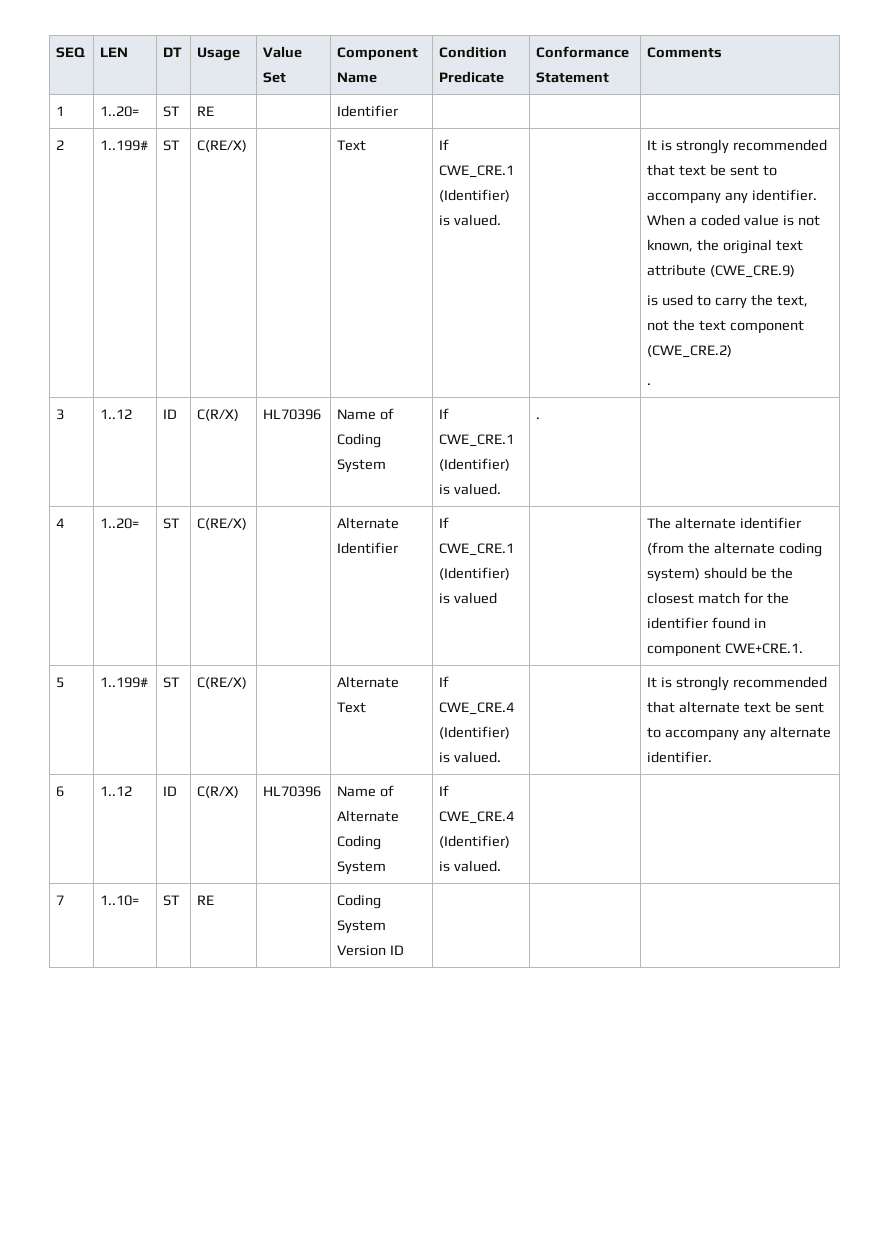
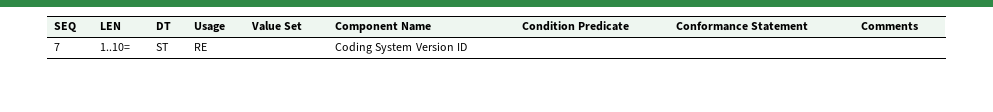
[56,106,65,116] [100,106,140,117] [163,106,181,117] [197,106,215,116] [337,105,399,117] [56,140,65,150] [100,140,149,151] [163,140,181,151] [197,140,248,152] [337,140,367,151] [439,139,450,150] [439,165,515,178] [439,189,511,202] [439,214,502,226] [647,139,827,154] [647,164,777,176] [647,189,817,204] [647,214,820,226] [647,239,803,254] [647,264,796,278] [647,294,808,309] [647,319,804,334] [647,345,733,358] [647,383,652,385] [56,409,65,420] [100,409,133,419] [163,409,178,419] [197,409,240,421] [263,409,322,420] [337,408,395,420] [337,433,382,448] [337,459,387,473] [439,408,450,419] [439,434,515,447] [439,458,511,471] [439,483,502,495] [536,417,541,419] [56,518,65,528] [100,518,140,529] [163,518,181,529] [197,518,248,530] [337,517,400,529] [337,542,399,554] [439,517,450,528] [439,543,515,556] [439,567,511,580] [439,592,498,604] [647,517,801,529] [647,542,822,557] [647,567,793,582] [647,592,789,604] [647,617,766,629] [647,643,804,657] [56,677,65,688] [100,677,149,688] [163,677,181,688] [197,677,248,689] [337,676,400,688] [337,702,367,713] [439,676,450,687] [439,702,515,715] [439,726,511,739] [439,751,502,763] [647,676,827,691] [647,701,824,713] [647,726,831,741] [647,751,713,763] [56,786,65,797] [100,786,133,796] [163,786,178,796] [197,786,240,798] [263,786,322,797] [337,785,395,797] [337,810,400,822] [337,835,382,850] [337,861,387,875] [439,785,450,796] [439,811,515,824] [439,835,511,848] [439,860,502,872] // 1 | 1..20= | ST | RE | | Identifier | | | // 2 | 1..199# | ST | C(RE/X) | | Text | If CWE_CRE.1 (Identifier) is valued. | | It is strongly recommended that text be sent to accompany any identifier. When a coded value is not known, the original text attribute (CWE_CRE.9) // is used to carry the text, not the text component (CWE_CRE.2) // . // 3 | 1..12 | ID | C(R/X) | HL70396 | Name of Coding System | If CWE_CRE.1 (Identifier) is valued. | . | // 4 | 1..20= | ST | C(RE/X) | | Alternate Identifier | If CWE_CRE.1 (Identifier) is valued | | The alternate identifier (from the alternate coding system) should be the closest match for the identifier found in component CWE+CRE.1. // 5 | 1..199# | ST | C(RE/X) | | Alternate Text | If CWE_CRE.4 (Identifier) is valued. | | It is strongly recommended that alternate text be sent to accompany any alternate identifier. // 6 | 1..12 | ID | C(R/X) | HL70396 | Name of Alternate Coding System | If CWE_CRE.4 (Identifier) is valued. | | -> (919, 26) none

